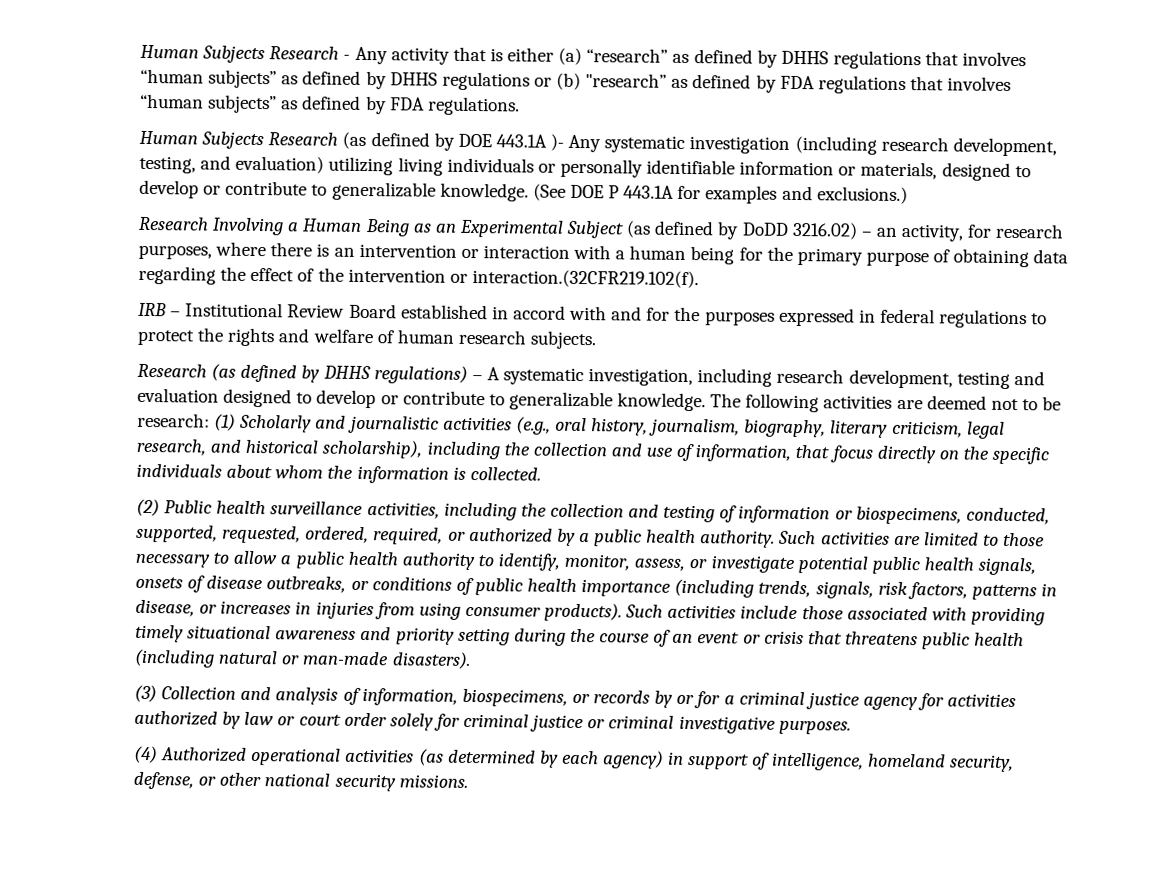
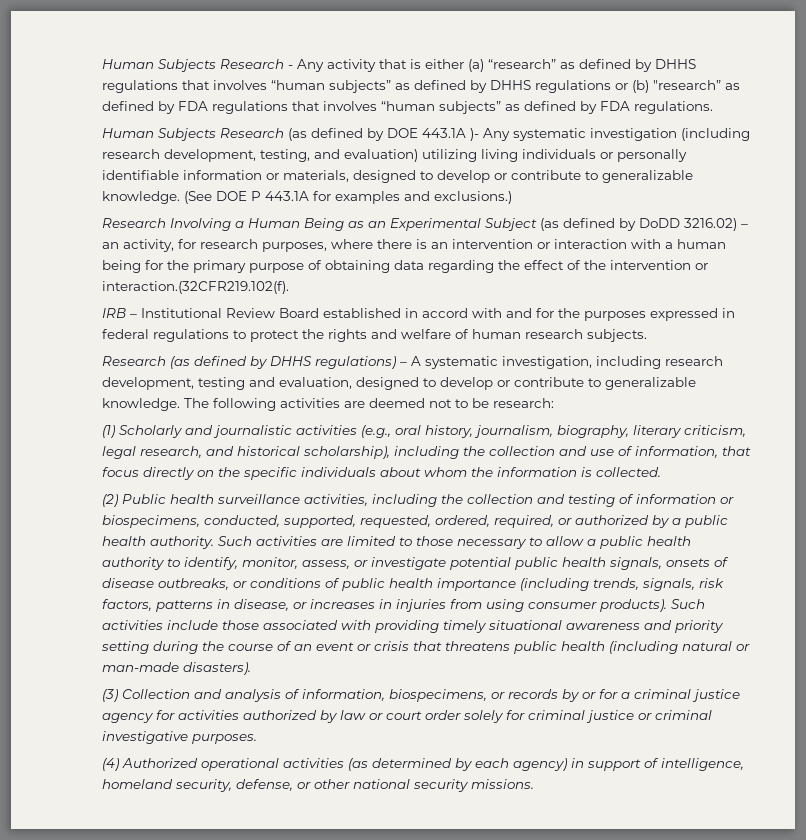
[137,387,220,403] evaluation -> [279,377,353,389] evaluation,
(211, 420) none -> (555, 403) //

